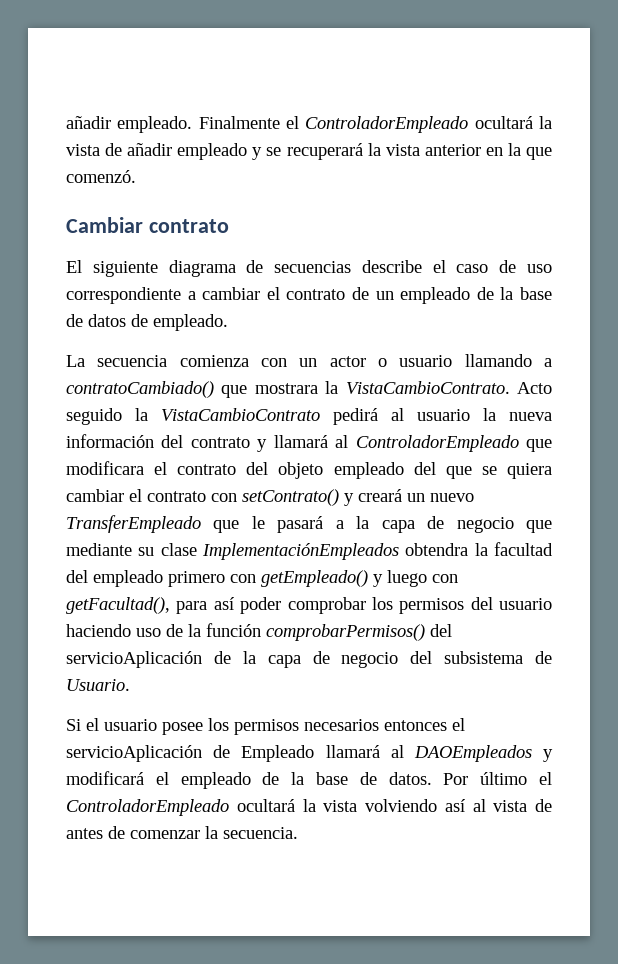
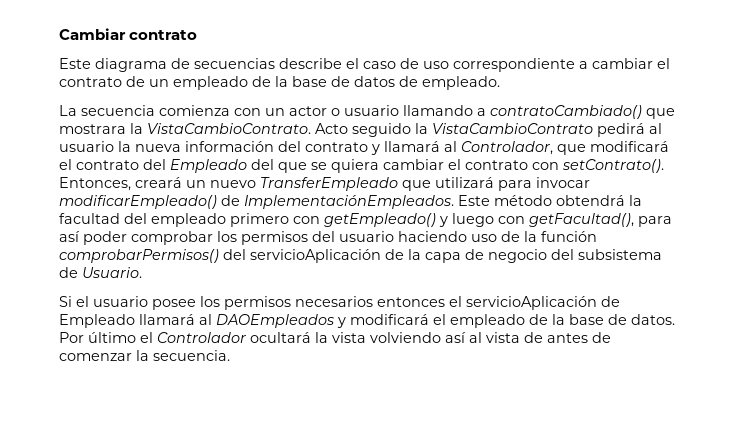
[66,116,552,133] [66,143,552,160] [66,170,136,183] añadir empleado. Finalmente el ControladorEmpleado ocultará la vista de añadir empleado y se recuperará la vista anterior en la que comenzó. // -> (59, 34) none
[66,260,158,277] El siguiente -> [59,58,91,69] Este
[355,435,552,452] [66,461,144,475] ControladorEmpleado que modificara -> [461,141,669,155] Controlador, que modificará
[278,462,404,479] objeto empleado -> [170,159,247,173] Empleado
[242,489,354,506] setContrato() y -> [562,159,664,173] [59,177,131,191] setContrato(). Entonces,
[251,516,553,533] [66,543,469,560] le pasará a la capa de negocio que mediante su clase ImplementaciónEmpleados obtendra -> [435,177,590,191] [59,195,625,209] utilizará para invocar modificarEmpleado() de ImplementaciónEmpleados. Este método obtendrá
[66,799,229,816] ControladorEmpleado -> [157,332,247,343] Controlador

